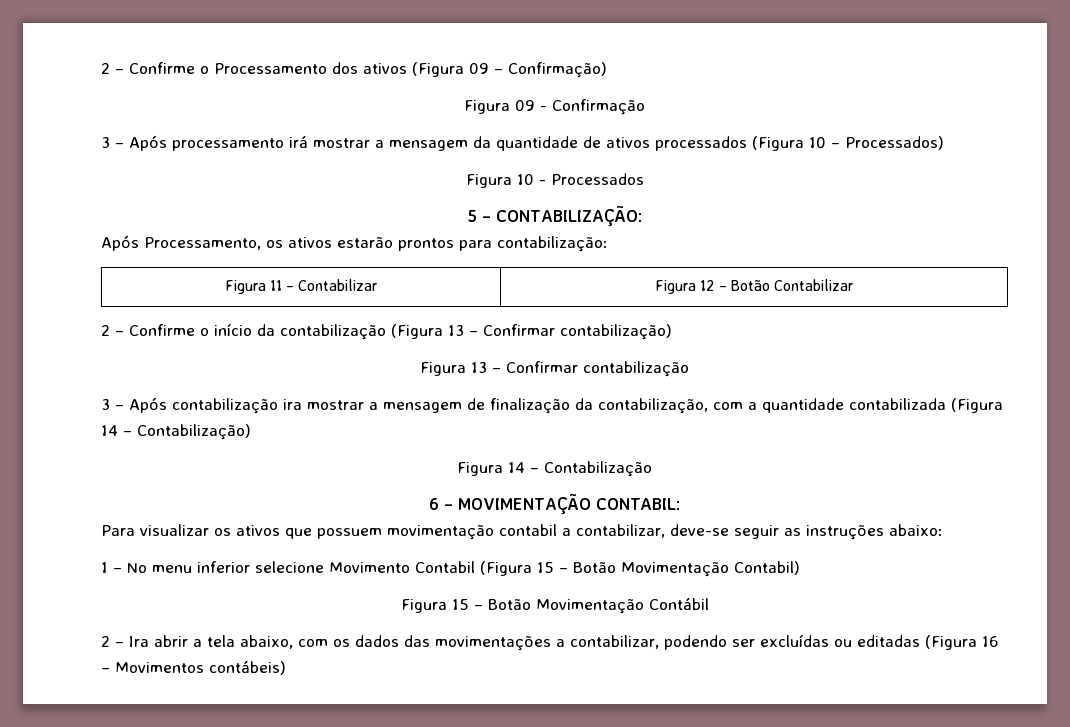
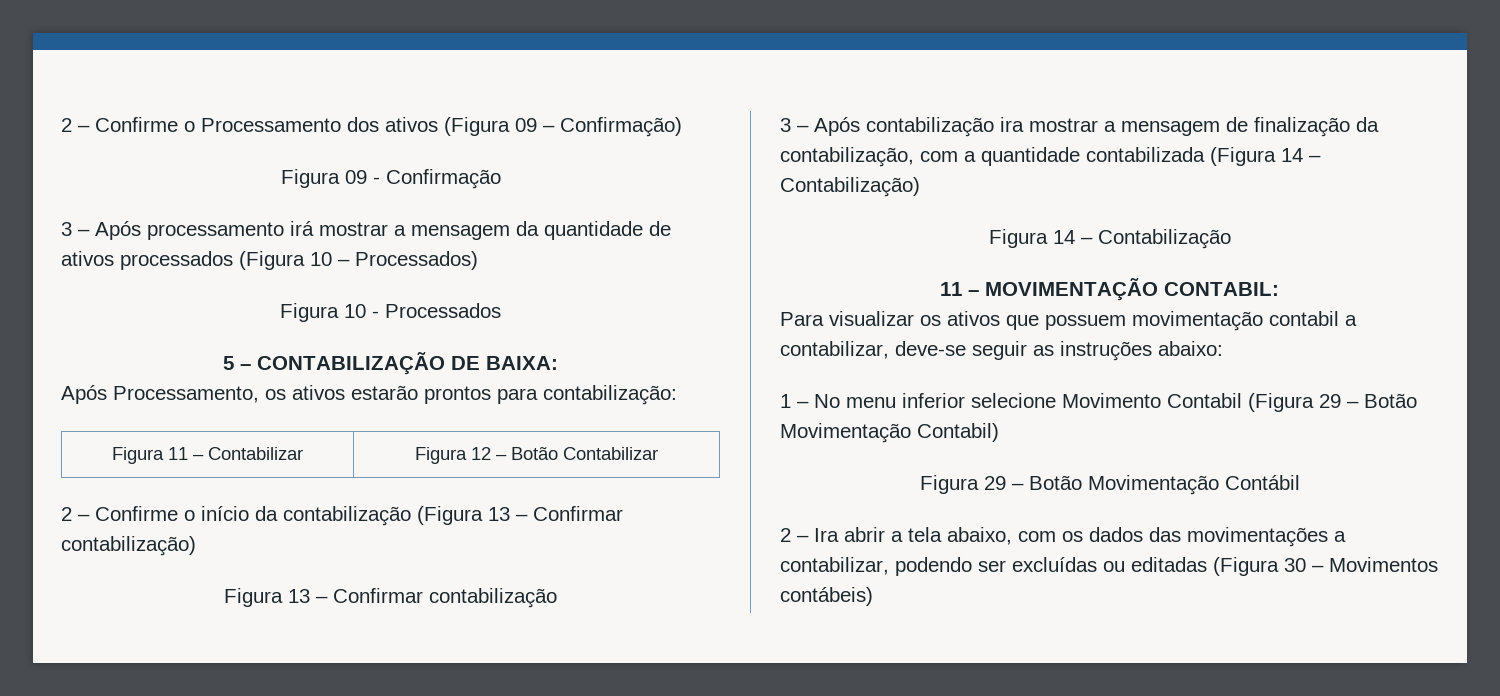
[495,205,642,227] CONTABILIZAÇÃO: -> [257,352,558,375] CONTABILIZAÇÃO DE BAIXA:
[428,498,439,510] 6 -> [940,282,962,296] 11
[537,562,554,573] 15 -> [1319,394,1341,408] 29
[451,599,469,610] 15 -> [983,476,1006,490] 29
[982,636,998,647] 16 -> [1284,558,1306,572] 30

